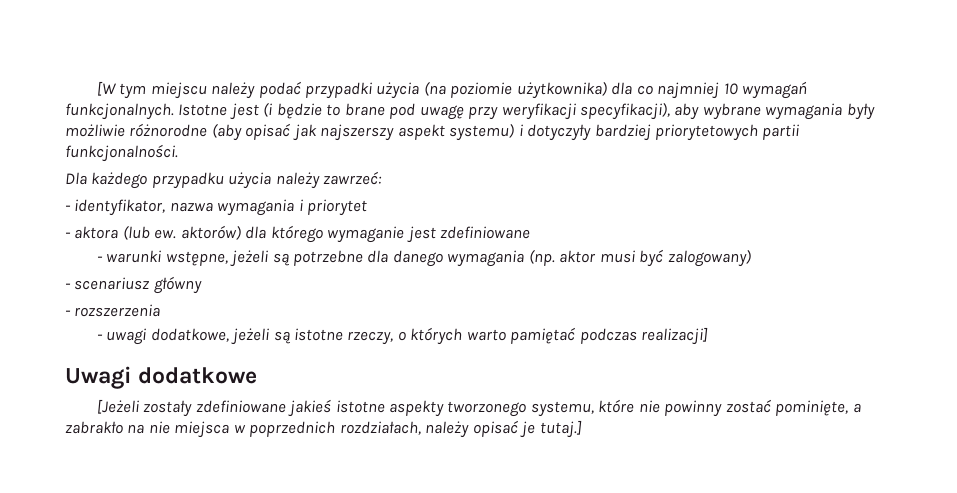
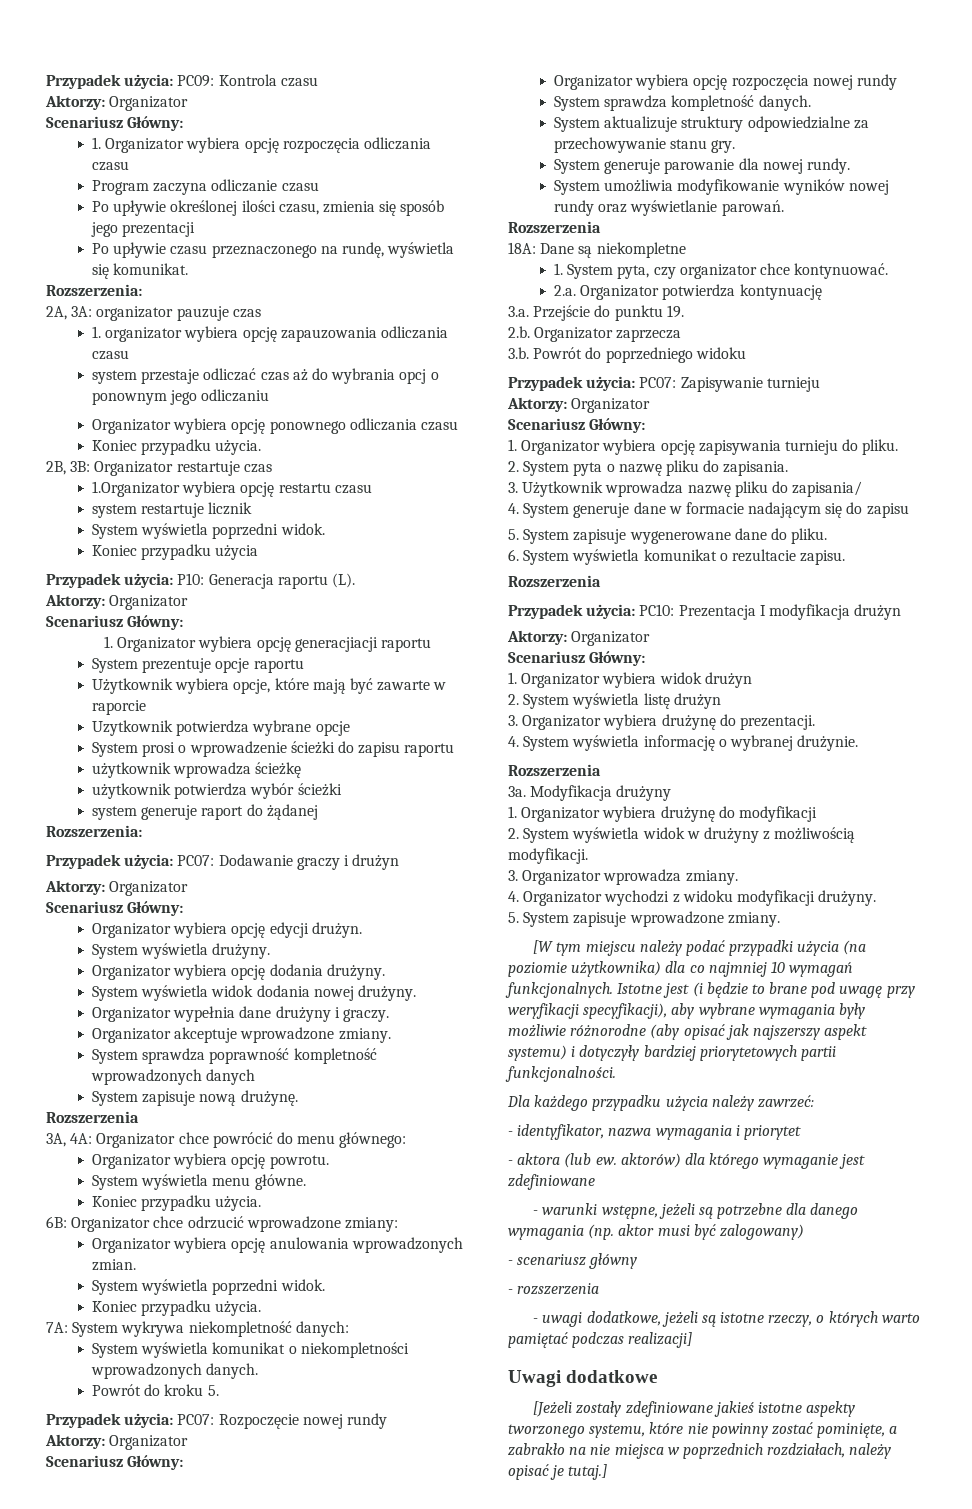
(96, 88) none -> [46,74,318,89] [45,95,189,111] [46,116,184,131] [92,137,432,153] [92,161,130,171] [92,179,319,195] [92,200,445,216] [91,222,196,237] [92,242,455,258] [92,263,189,279] [46,284,142,296] [46,306,261,321] [92,326,449,342] [92,350,130,360] [92,368,439,384] [92,389,270,405] [92,418,459,434] [92,439,262,455] [46,461,272,476] [92,481,372,497] [92,502,253,518] [92,523,325,539] [92,544,259,560] [46,573,355,589] [45,594,189,610] [46,615,184,630] [104,636,432,652] [92,658,304,673] [92,678,447,694] [92,700,147,715] [92,720,350,736] [92,741,455,757] [92,762,302,778] [92,783,342,799] [92,804,318,820] [46,825,142,837] [46,854,400,870] [45,880,189,896] [46,901,184,916] [92,922,362,938] [92,943,271,959] [92,964,385,980] [92,985,417,1001] [92,1006,390,1022] [92,1027,391,1043] [92,1048,377,1064] [91,1069,256,1085] [92,1090,298,1106] [46,1111,139,1123] [46,1132,407,1148] [92,1153,329,1169] [92,1174,306,1190] [92,1195,262,1211] [46,1216,398,1232] [92,1237,463,1253] [92,1259,137,1271] [92,1279,325,1295] [92,1300,262,1316] [46,1321,349,1337] [92,1342,409,1358] [91,1363,259,1379] [92,1384,219,1396] [46,1413,387,1429] [45,1434,189,1450] [46,1455,184,1470] [554,74,898,90] [554,95,811,111] [554,116,869,132] [554,137,736,153] [554,158,851,174] [554,179,889,195] [554,200,784,216] [508,221,601,233] [508,242,686,258] [554,263,889,279] [554,284,822,300] [508,305,684,321] [508,326,682,342] [508,347,746,363] [508,376,820,392] [507,397,651,413] [508,418,646,433] [508,439,899,455] [508,460,789,476] [508,481,863,497] [508,502,909,518] [508,528,828,544] [508,549,846,565] [508,575,601,587] [508,604,902,620] [507,630,651,646] [508,651,646,666] [508,672,752,688] [508,693,721,709] [508,714,815,730] [508,735,859,751] [508,764,601,776] [508,785,672,801] [508,806,817,822] [508,827,856,843] [508,848,588,864] [508,869,738,885] [508,890,877,906] [508,911,780,927] Przypadek użycia: PC09: Kontrola czasu // Aktorzy: Organizator // Scenariusz Główny: // 1. Organizator wybiera opcję rozpoczęcia odliczania czasu // Program zaczyna odliczanie czasu // Po upływie określonej ilości czasu, zmienia się sposób jego prezentacji // Po upływie czasu przeznaczonego na rundę, wyświetla się komunikat. // Rozszerzenia: // 2A, 3A: organizator pauzuje czas // 1. organizator wybiera opcję zapauzowania odliczania czasu // system przestaje odliczać czas aż do wybrania opcj o ponownym jego odliczaniu // Organizator wybiera opcję ponownego odliczania czasu // Koniec przypadku użycia. // 2B, 3B: Organizator restartuje czas // 1.Organizator wybiera opcję restartu czasu // system restartuje licznik // System wyświetla poprzedni widok. // Koniec przypadku użycia // Przypadek użycia: P10: Generacja raportu (L). // Aktorzy: Organizator // Scenariusz Główny: // 1. Organizator wybiera opcję generacjiacji raportu // System prezentuje opcje raportu // Użytkownik wybiera opcje, które mają być zawarte w raporcie // Uzytkownik potwierdza wybrane opcje // System prosi o wprowadzenie ścieżki do zapisu raportu // użytkownik wprowadza ścieżkę // użytkownik potwierdza wybór ścieżki // system generuje raport do żądanej // Rozszerzenia: // Przypadek użycia: PC07: Dodawanie graczy i drużyn // Aktorzy: Organizator // Scenariusz Główny: // Organizator wybiera opcję edycji drużyn. // System wyświetla drużyny. // Organizator wybiera opcję dodania drużyny. // System wyświetla widok dodania nowej drużyny. // Organizator wypełnia dane drużyny i graczy. // Organizator akceptuje wprowadzone zmiany. // System sprawdza poprawność kompletność wprowadzonych danych // System zapisuje nową drużynę. // Rozszerzenia // 3A, 4A: Organizator chce powrócić do menu głównego: // Organizator wybiera opcję powrotu. // System wyświetla menu główne. // Koniec przypadku użycia. // 6B: Organizator chce odrzucić wprowadzone zmiany: // Organizator wybiera opcję anulowania wprowadzonych zmian. // System wyświetla poprzedni widok. // Koniec przypadku użycia. // 7A: System wykrywa niekompletność danych: // System wyświetla komunikat o niekompletności wprowadzonych danych. // Powrót do kroku 5. // Przypadek użycia: PC07: Rozpoczęcie nowej rundy // Aktorzy: Organizator // Scenariusz Główny: // Organizator wybiera opcję rozpoczęcia nowej rundy // System sprawdza kompletność danych. // System aktualizuje struktury odpowiedzialne za przechowywanie stanu gry. // System generuje parowanie dla nowej rundy. // System umożliwia modyfikowanie wyników nowej rundy oraz wyświetlanie parowań. // Rozszerzenia // 18A: Dane są niekompletne // 1. System pyta, czy organizator chce kontynuować. // 2.a. Organizator potwierdza kontynuację // 3.a. Przejście do punktu 19. // 2.b. Organizator zaprzecza // 3.b. Powrót do poprzedniego widoku // Przypadek użycia: PC07: Zapisywanie turnieju // Aktorzy: Organizator // Scenariusz Główny: // 1. Organizator wybiera opcję zapisywania turnieju do pliku. // 2. System pyta o nazwę pliku do zapisania. // 3. Użytkownik wprowadza nazwę pliku do zapisania/ // 4. System generuje dane w formacie nadającym się do zapisu // 5. System zapisuje wygenerowane dane do pliku. // 6. System wyświetla komunikat o rezultacie zapisu. // Rozszerzenia // Przypadek użycia: PC10: Prezentacja I modyfikacja drużyn // Aktorzy: Organizator // Scenariusz Główny: // 1. Organizator wybiera widok drużyn // 2. System wyświetla listę drużyn // 3. Organizator wybiera drużynę do prezentacji. // 4. System wyświetla informację o wybranej drużynie. // Rozszerzenia // 3a. Modyfikacja drużyny // 1. Organizator wybiera drużynę do modyfikacji // 2. System wyświetla widok w drużyny z możliwością modyfikacji. // 3. Organizator wprowadza zmiany. // 4. Organizator wychodzi z widoku modyfikacji drużyny. // 5. System zapisuje wprowadzone zmiany. //

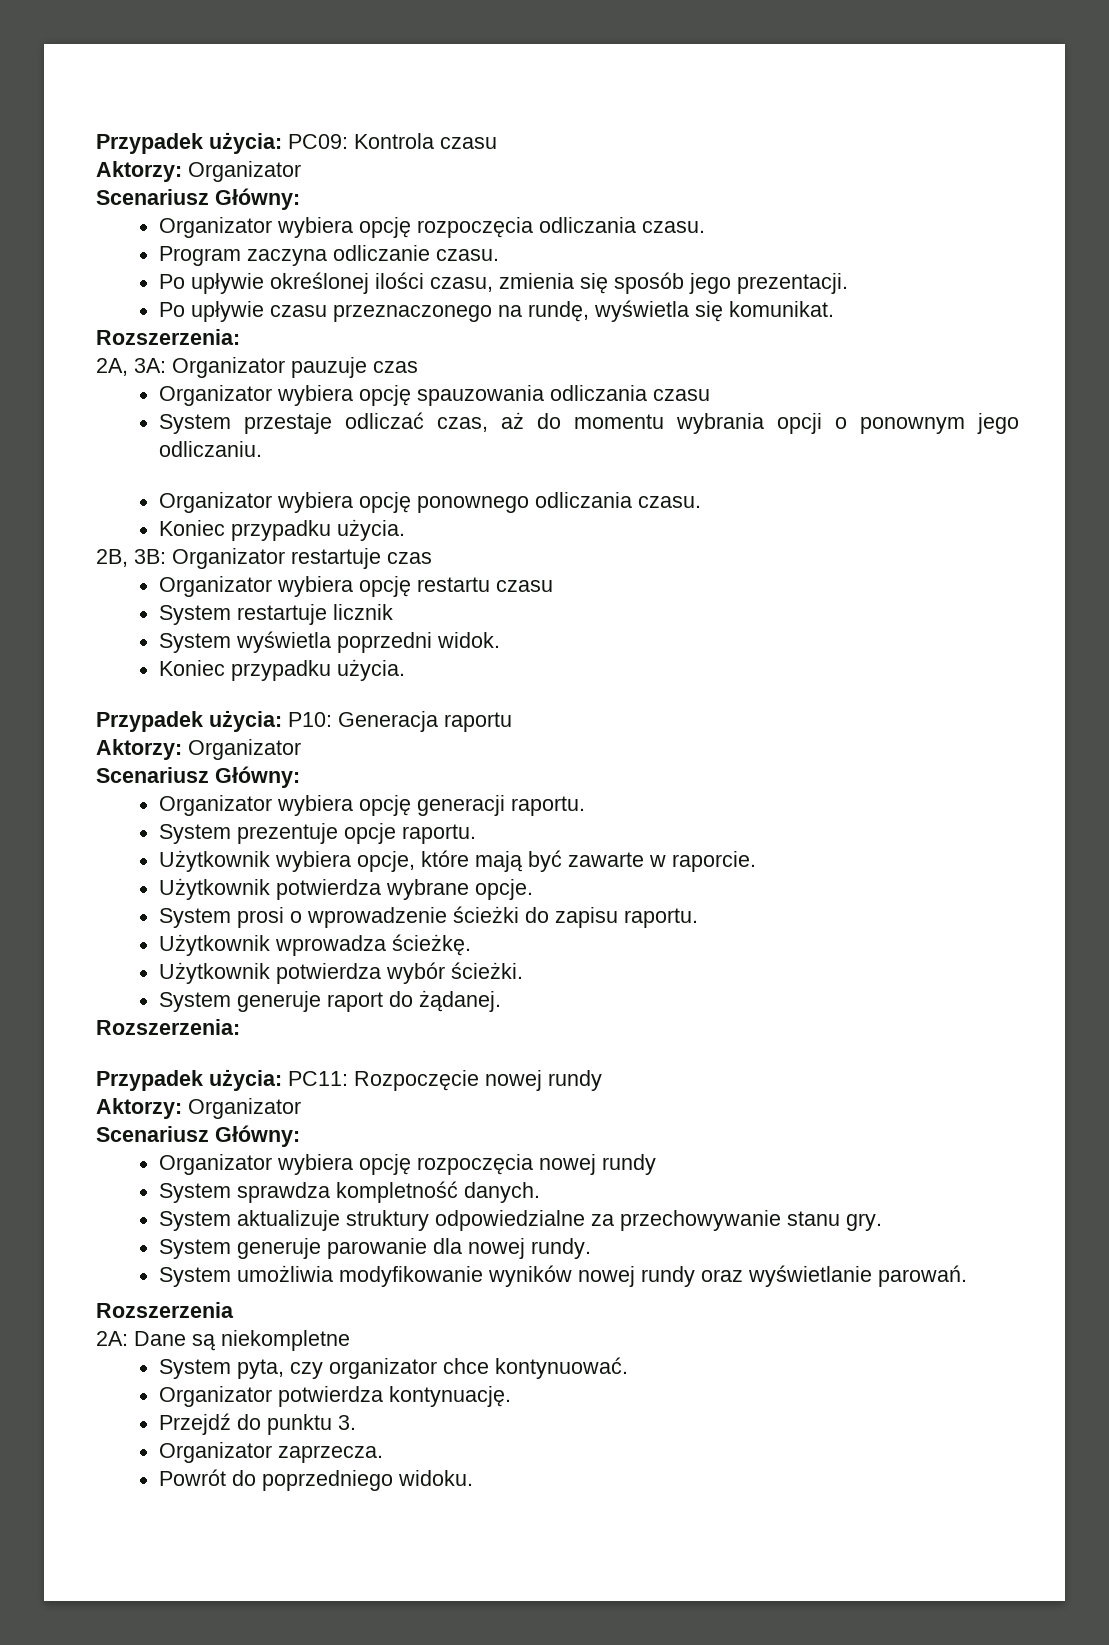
[92,137,102,149] 1. -> (300, 199) none
[92,161,130,171] czasu -> [641,221,705,233] czasu.
[281,182,319,192] czasu -> [435,249,499,261] czasu.
[122,222,196,237] prezentacji -> [736,273,848,294] prezentacji.
[96,306,174,321] organizator -> [172,357,285,378] Organizator
[92,326,449,342] [92,350,130,360] [92,370,138,384] 1. organizator wybiera opcję zapauzowania odliczania czasu // system -> [158,385,710,406] [158,414,231,434] Organizator wybiera opcję spauzowania odliczania czasu // System
[260,372,289,381] czas -> [436,417,488,432] czas,
[331,368,427,384] wybrania opcj -> [573,413,822,434] momentu wybrania opcji
[201,389,270,402] odliczaniu -> [158,441,262,457] odliczaniu.
[421,421,459,431] czasu -> [637,496,701,508] czasu.
[92,481,181,497] 1.Organizator -> [158,576,272,597] Organizator
[92,504,138,518] system -> [158,605,231,625] System
[215,545,259,560] użycia -> [336,659,405,681] użycia.
[331,573,355,588] [45,594,189,610] [46,615,184,630] [104,636,432,652] [92,658,304,673] [92,678,447,694] [92,700,147,715] [92,720,350,736] [92,741,455,757] [92,762,302,778] [92,783,342,799] [92,804,318,820] [46,825,142,837] [46,854,400,870] [45,880,189,896] [46,901,184,916] [92,922,362,938] [92,943,271,959] [92,964,385,980] [92,985,417,1001] [92,1006,390,1022] [92,1027,391,1043] [92,1048,377,1064] [91,1069,256,1085] [92,1090,298,1106] [46,1111,139,1123] [46,1132,407,1148] [92,1153,329,1169] [92,1174,306,1190] [92,1195,262,1211] [46,1216,398,1232] [92,1237,463,1253] [92,1259,137,1271] [92,1279,325,1295] [92,1300,262,1316] [46,1321,349,1337] [92,1342,409,1358] [91,1363,259,1379] [92,1384,219,1396] [46,1413,215,1428] (L). // Aktorzy: Organizator // Scenariusz Główny: // 1. Organizator wybiera opcję generacjiacji raportu // System prezentuje opcje raportu // Użytkownik wybiera opcje, które mają być zawarte w raporcie // Uzytkownik potwierdza wybrane opcje // System prosi o wprowadzenie ścieżki do zapisu raportu // użytkownik wprowadza ścieżkę // użytkownik potwierdza wybór ścieżki // system generuje raport do żądanej // Rozszerzenia: // Przypadek użycia: PC07: Dodawanie graczy i drużyn // Aktorzy: Organizator // Scenariusz Główny: // Organizator wybiera opcję edycji drużyn. // System wyświetla drużyny. // Organizator wybiera opcję dodania drużyny. // System wyświetla widok dodania nowej drużyny. // Organizator wypełnia dane drużyny i graczy. // Organizator akceptuje wprowadzone zmiany. // System sprawdza poprawność kompletność wprowadzonych danych // System zapisuje nową drużynę. // Rozszerzenia // 3A, 4A: Organizator chce powrócić do menu głównego: // Organizator wybiera opcję powrotu. // System wyświetla menu główne. // Koniec przypadku użycia. // 6B: Organizator chce odrzucić wprowadzone zmiany: // Organizator wybiera opcję anulowania wprowadzonych zmian. // System wyświetla poprzedni widok. // Koniec przypadku użycia. // 7A: System wykrywa niekompletność danych: // System wyświetla komunikat o niekompletności wprowadzonych danych. // Powrót do kroku 5. // Przypadek użycia: PC07: -> [96,739,301,760] [96,766,300,788] [158,795,585,816] [158,823,476,844] [158,850,756,872] [158,878,533,900] [158,906,698,928] [158,934,471,956] [158,962,523,984] [158,990,501,1012] [96,1019,240,1035] [96,1069,348,1091] // Aktorzy: Organizator // Scenariusz Główny: // Organizator wybiera opcję generacji raportu. // System prezentuje opcje raportu. // Użytkownik wybiera opcje, które mają być zawarte w raporcie. // Użytkownik potwierdza wybrane opcje. // System prosi o wprowadzenie ścieżki do zapisu raportu. // Użytkownik wprowadza ścieżkę. // Użytkownik potwierdza wybór ścieżki. // System generuje raport do żądanej. // Rozszerzenia: // Przypadek użycia: PC11:
[508,242,536,254] 18A: -> [96,1331,128,1346] 2A:
[554,263,564,275] 1. -> (350, 1340) none
[554,285,577,296] 2.a. -> (628, 1368) none
[739,284,822,300] [508,305,684,321] [508,326,682,342] [508,347,746,363] [508,376,820,392] [507,397,651,413] [508,418,646,433] [508,439,899,455] [508,460,789,476] [508,481,863,497] [508,502,909,518] [508,528,828,544] [508,549,846,565] [508,575,601,587] [508,604,902,620] [507,630,651,646] [508,651,646,666] [508,672,752,688] [508,693,721,709] [508,714,815,730] [508,735,859,751] [508,764,601,776] [508,785,672,801] [508,806,817,822] [508,827,856,843] [508,848,588,864] [508,869,738,885] [508,890,877,906] [508,911,780,927] [533,940,867,956] [508,961,854,977] [505,982,915,998] [508,1003,865,1019] [508,1024,868,1040] [508,1045,836,1061] [505,1066,616,1082] [507,1095,814,1111] [508,1124,801,1140] [508,1153,866,1169] [508,1174,595,1190] [533,1203,859,1219] [508,1224,804,1240] [508,1253,638,1269] [508,1283,600,1295] [533,1311,920,1327] [508,1332,693,1348] [508,1370,658,1387] [533,1401,856,1417] [508,1422,898,1438] [508,1443,892,1459] [508,1464,608,1480] kontynuację // 3.a. Przejście do punktu 19. // 2.b. Organizator zaprzecza // 3.b. Powrót do poprzedniego widoku // Przypadek użycia: PC07: Zapisywanie turnieju // Aktorzy: Organizator // Scenariusz Główny: // 1. Organizator wybiera opcję zapisywania turnieju do pliku. // 2. System pyta o nazwę pliku do zapisania. // 3. Użytkownik wprowadza nazwę pliku do zapisania/ // 4. System generuje dane w formacie nadającym się do zapisu // 5. System zapisuje wygenerowane dane do pliku. // 6. System wyświetla komunikat o rezultacie zapisu. // Rozszerzenia // Przypadek użycia: PC10: Prezentacja I modyfikacja drużyn // Aktorzy: Organizator // Scenariusz Główny: // 1. Organizator wybiera widok drużyn // 2. System wyświetla listę drużyn // 3. Organizator wybiera drużynę do prezentacji. // 4. System wyświetla informację o wybranej drużynie. // Rozszerzenia // 3a. Modyfikacja drużyny // 1. Organizator wybiera drużynę do modyfikacji // 2. System wyświetla widok w drużyny z możliwością modyfikacji. // 3. Organizator wprowadza zmiany. // 4. Organizator wychodzi z widoku modyfikacji drużyny. // 5. System zapisuje wprowadzone zmiany. // [W tym miejscu należy podać przypadki użycia (na poziomie użytkownika) dla co najmniej 10 wymagań funkcjonalnych. Istotne jest (i będzie to brane pod uwagę przy weryfikacji specyfikacji), aby wybrane wymagania były możliwie różnorodne (aby opisać jak najszerszy aspekt systemu) i dotyczyły bardziej priorytetowych partii funkcjonalności. // Dla każdego przypadku użycia należy zawrzeć: // - identyfikator, nazwa wymagania i priorytet // - aktora (lub ew. aktorów) dla którego wymaganie jest zdefiniowane // - warunki wstępne, jeżeli są potrzebne dla danego wymagania (np. aktor musi być zalogowany) // - scenariusz główny // - rozszerzenia // - uwagi dodatkowe, jeżeli są istotne rzeczy, o których warto pamiętać podczas realizacji] // Uwagi dodatkowe // [Jeżeli zostały zdefiniowane jakieś istotne aspekty tworzonego systemu, które nie powinny zostać pominięte, a zabrakło na nie miejsca w poprzednich rozdziałach, należy opisać je tutaj.] -> [388,1386,511,1407] [158,1413,356,1435] [158,1442,383,1463] [158,1469,473,1491] kontynuację. // Przejdź do punktu 3. // Organizator zaprzecza. // Powrót do poprzedniego widoku.

